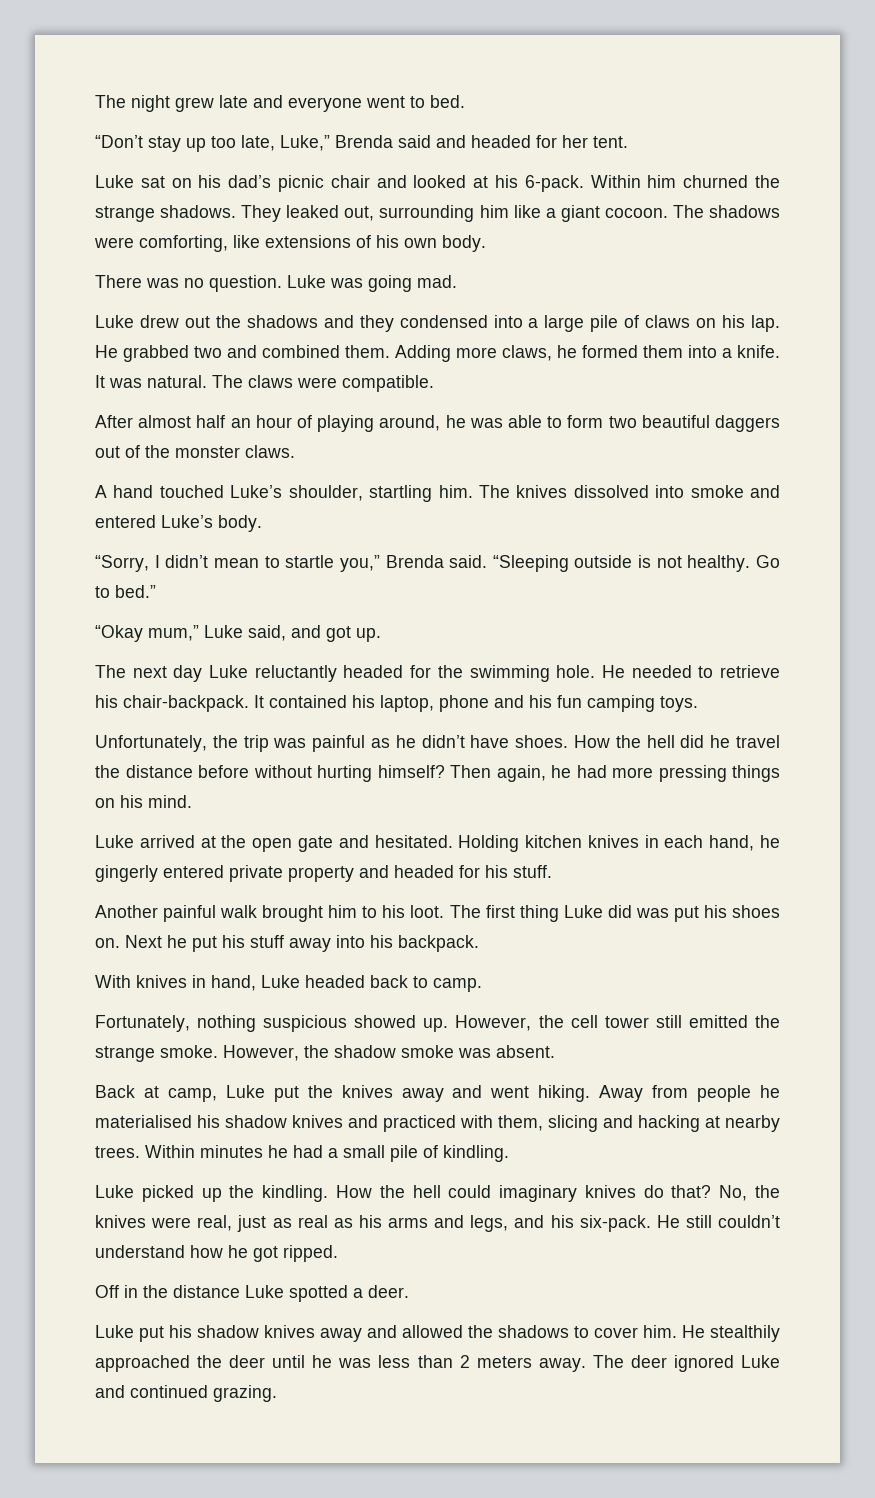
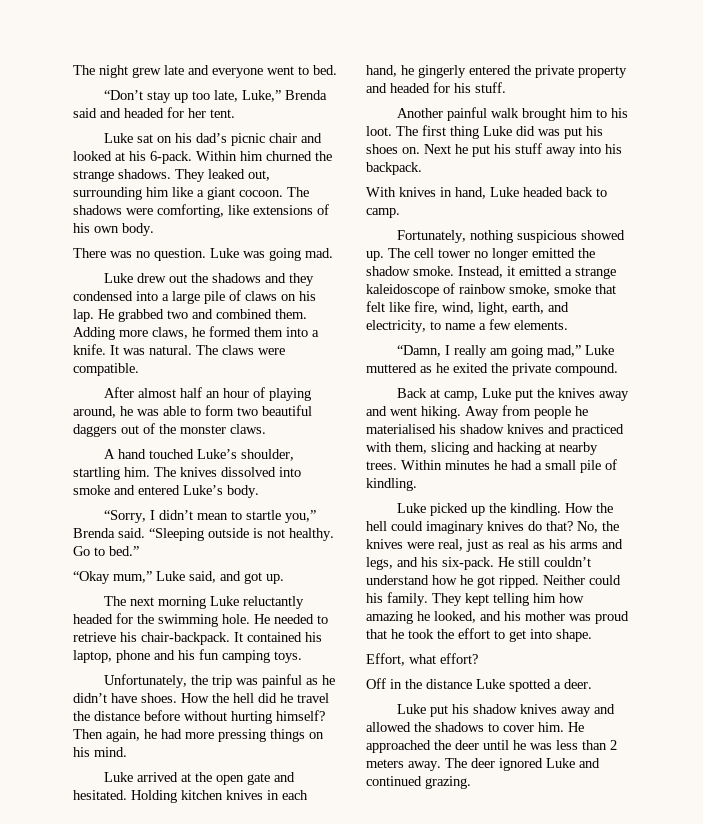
[173,665,203,682] day -> [157,596,206,609] morning
(224, 871) none -> [514,65,531,75] the
[455,1015,780,1031] [95,1045,555,1062] However, the cell tower still emitted the strange smoke. However, the shadow smoke was absent. -> [388,248,595,261] [366,266,616,279] [366,283,616,297] [366,301,569,315] [366,319,568,333] [396,345,614,358] [366,363,618,376] The cell tower no longer emitted the shadow smoke. Instead, it emitted a strange kaleidoscope of rainbow smoke, smoke that felt like fire, wind, light, earth, and electricity, to name a few elements. // “Damn, I really am going mad,” Luke muttered as he exited the private compound.
(338, 1253) none -> [543,575,621,585] [366,592,584,606] [366,611,629,624] [366,628,592,642] [366,653,478,666] Neither could his family. They kept telling him how amazing he looked, and his mother was proud that he took the effort to get into shape. // Effort, what effort?
[710,1325,780,1342] stealthily -> (584, 727) none

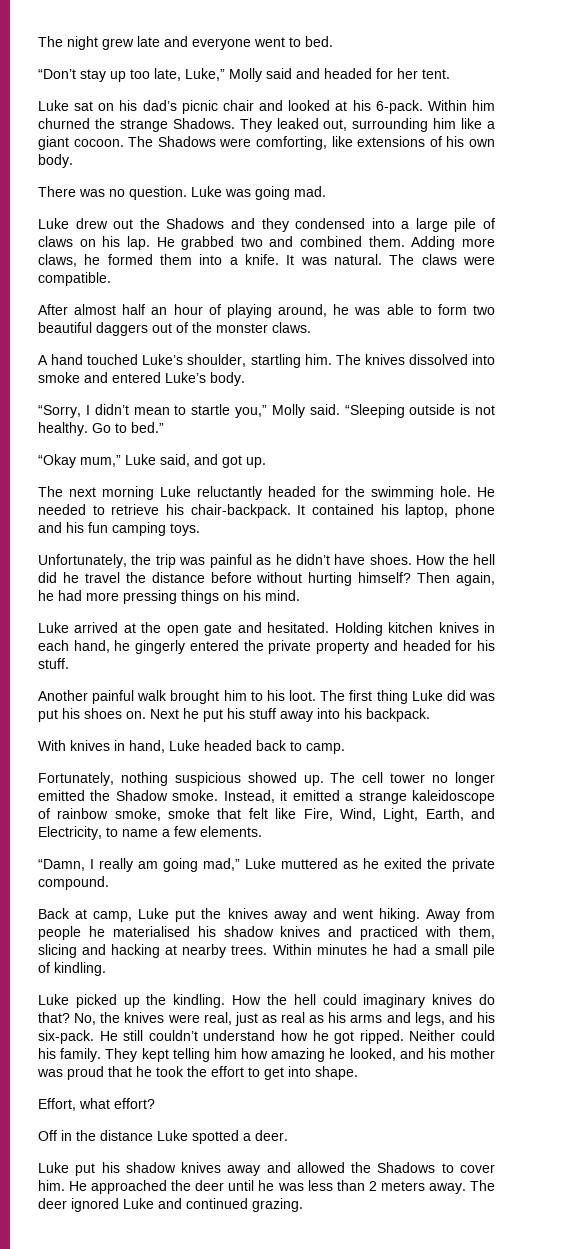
[284,90,327,100] Brenda -> [229,68,262,82] Molly
[118,169,171,179] shadows. -> [172,118,235,129] Shadows.
[73,205,122,215] shadows -> [157,136,216,147] Shadows
[211,273,261,283] shadows -> [166,218,225,229] Shadows
[73,528,115,538] Brenda -> [271,404,305,418] Molly
[366,266,410,276] shadow -> [115,790,168,801] Shadow
[414,301,569,315] [366,320,426,333] fire, wind, light, earth, and electricity, -> [303,808,496,822] [38,826,102,840] Fire, Wind, Light, Earth, and Electricity,
[435,722,484,732] shadows -> [377,1162,436,1173] Shadows

